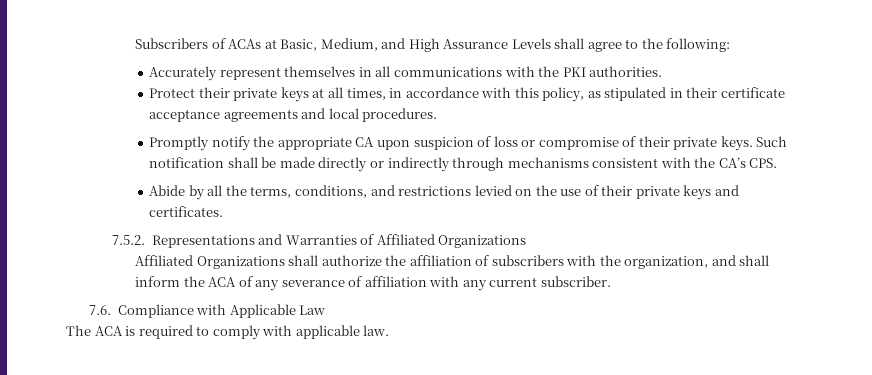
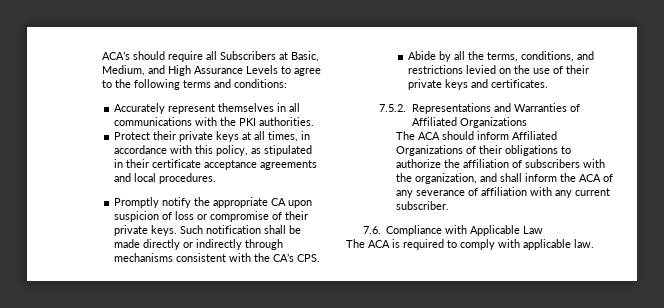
[135,38,262,49] Subscribers of ACAs -> [102,51,277,62] ACA’s should require all Subscribers
[554,38,585,49] shall -> [281,66,292,74] to
[666,38,731,52] following: -> [134,79,288,90] following terms and conditions:
[135,255,319,269] Affiliated Organizations shall -> [396,131,558,140] [396,145,572,156] The ACA should inform Affiliated Organizations of their obligations to

